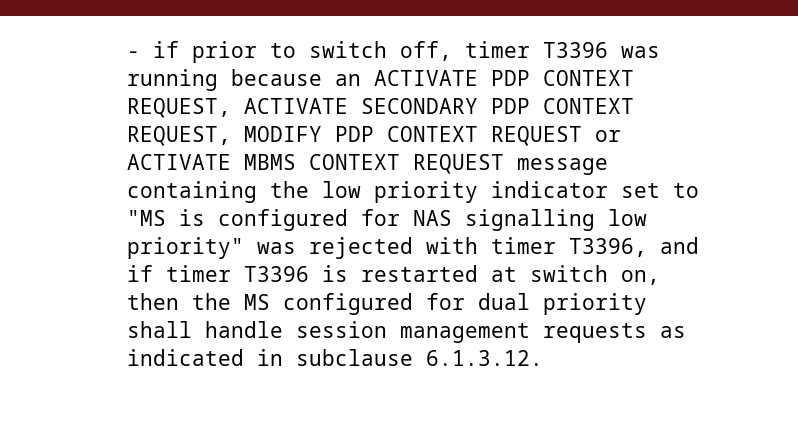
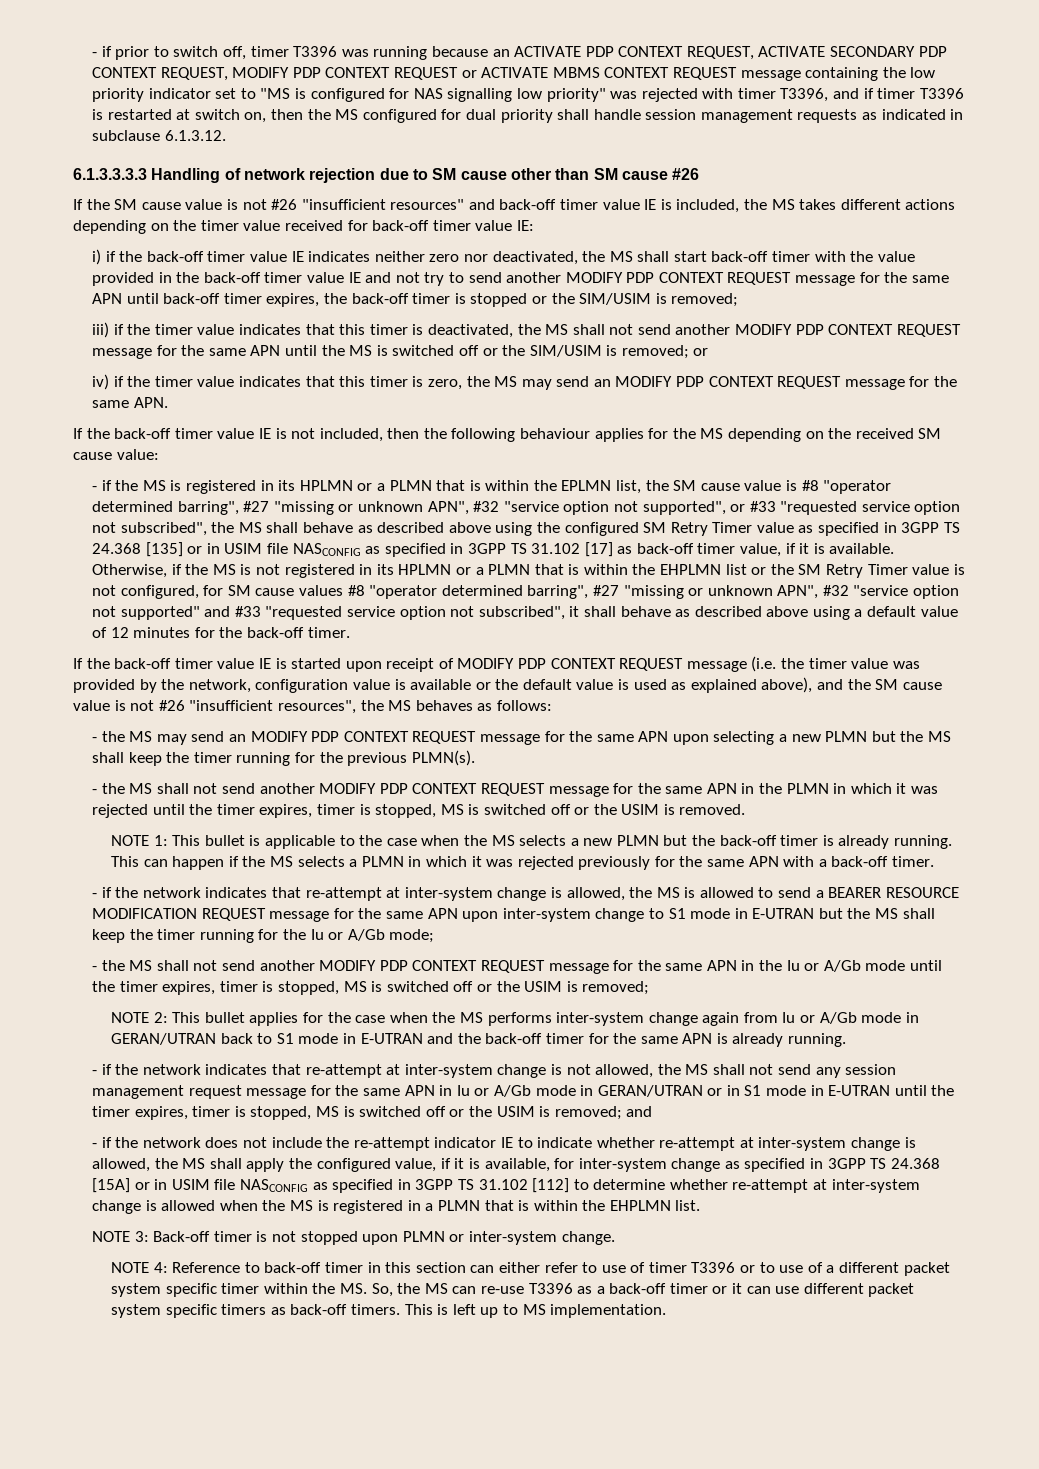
(544, 358) none -> [73,168,700,183] [73,199,956,213] [73,220,534,234] [92,249,915,265] [92,272,949,286] [92,293,739,307] [92,322,961,338] [92,345,709,359] [92,374,958,390] [92,397,168,408] [73,428,942,442] [73,449,159,460] [92,480,892,494] [92,501,961,515] [92,522,960,536] [92,542,895,557] [92,564,965,578] [92,585,960,599] [92,606,958,620] [92,627,350,638] [73,656,920,672] [73,677,942,693] [73,700,552,714] [92,731,952,745] [92,750,475,766] [92,783,939,797] [92,804,746,818] [111,835,953,849] [111,856,935,870] [92,887,959,901] [92,908,935,922] [92,929,435,943] [92,960,943,974] [92,981,650,995] [111,1012,919,1026] [111,1033,847,1047] [92,1064,897,1078] [92,1085,955,1099] [92,1106,653,1120] [92,1137,916,1151] [92,1158,940,1172] [92,1178,920,1193] [92,1200,701,1214] [92,1231,615,1245] [111,1262,950,1276] [111,1283,915,1297] [111,1304,667,1318] // 6.1.3.3.3.3 Handling of network rejection due to SM cause other than SM cause #26 // If the SM cause value is not #26 "insufficient resources" and back-off timer value IE is included, the MS takes different actions depending on the timer value received for back-off timer value IE: // i) if the back-off timer value IE indicates neither zero nor deactivated, the MS shall start back-off timer with the value provided in the back-off timer value IE and not try to send another MODIFY PDP CONTEXT REQUEST message for the same APN until back-off timer expires, the back-off timer is stopped or the SIM/USIM is removed; // iii) if the timer value indicates that this timer is deactivated, the MS shall not send another MODIFY PDP CONTEXT REQUEST message for the same APN until the MS is switched off or the SIM/USIM is removed; or // iv) if the timer value indicates that this timer is zero, the MS may send an MODIFY PDP CONTEXT REQUEST message for the same APN. // If the back-off timer value IE is not included, then the following behaviour applies for the MS depending on the received SM cause value: // - if the MS is registered in its HPLMN or a PLMN that is within the EPLMN list, the SM cause value is #8 "operator determined barring", #27 "missing or unknown APN", #32 "service option not supported", or #33 "requested service option not subscribed", the MS shall behave as described above using the configured SM Retry Timer value as specified in 3GPP TS 24.368 [135] or in USIM file NASCONFIG as specified in 3GPP TS 31.102 [17] as back-off timer value, if it is available. Otherwise, if the MS is not registered in its HPLMN or a PLMN that is within the EHPLMN list or the SM Retry Timer value is not configured, for SM cause values #8 "operator determined barring", #27 "missing or unknown APN", #32 "service option not supported" and #33 "requested service option not subscribed", it shall behave as described above using a default value of 12 minutes for the back-off timer. // If the back-off timer value IE is started upon receipt of MODIFY PDP CONTEXT REQUEST message (i.e. the timer value was provided by the network, configuration value is available or the default value is used as explained above), and the SM cause value is not #26 "insufficient resources", the MS behaves as follows: // - the MS may send an MODIFY PDP CONTEXT REQUEST message for the same APN upon selecting a new PLMN but the MS shall keep the timer running for the previous PLMN(s). // - the MS shall not send another MODIFY PDP CONTEXT REQUEST message for the same APN in the PLMN in which it was rejected until the timer expires, timer is stopped, MS is switched off or the USIM is removed. // NOTE 1: This bullet is applicable to the case when the MS selects a new PLMN but the back-off timer is already running. This can happen if the MS selects a PLMN in which it was rejected previously for the same APN with a back-off timer. // - if the network indicates that re-attempt at inter-system change is allowed, the MS is allowed to send a BEARER RESOURCE MODIFICATION REQUEST message for the same APN upon inter-system change to S1 mode in E-UTRAN but the MS shall keep the timer running for the Iu or A/Gb mode; // - the MS shall not send another MODIFY PDP CONTEXT REQUEST message for the same APN in the Iu or A/Gb mode until the timer expires, timer is stopped, MS is switched off or the USIM is removed; // NOTE 2: This bullet applies for the case when the MS performs inter-system change again from Iu or A/Gb mode in GERAN/UTRAN back to S1 mode in E-UTRAN and the back-off timer for the same APN is already running. // - if the network indicates that re-attempt at inter-system change is not allowed, the MS shall not send any session management request message for the same APN in Iu or A/Gb mode in GERAN/UTRAN or in S1 mode in E-UTRAN until the timer expires, timer is stopped, MS is switched off or the USIM is removed; and // - if the network does not include the re-attempt indicator IE to indicate whether re-attempt at inter-system change is allowed, the MS shall apply the configured value, if it is available, for inter-system change as specified in 3GPP TS 24.368 [15A] or in USIM file NASCONFIG as specified in 3GPP TS 31.102 [112] to determine whether re-attempt at inter-system change is allowed when the MS is registered in a PLMN that is within the EHPLMN list. // NOTE 3: Back-off timer is not stopped upon PLMN or inter-system change. // NOTE 4: Reference to back-off timer in this section can either refer to use of timer T3396 or to use of a different packet system specific timer within the MS. So, the MS can re-use T3396 as a back-off timer or it can use different packet system specific timers as back-off timers. This is left up to MS implementation.

